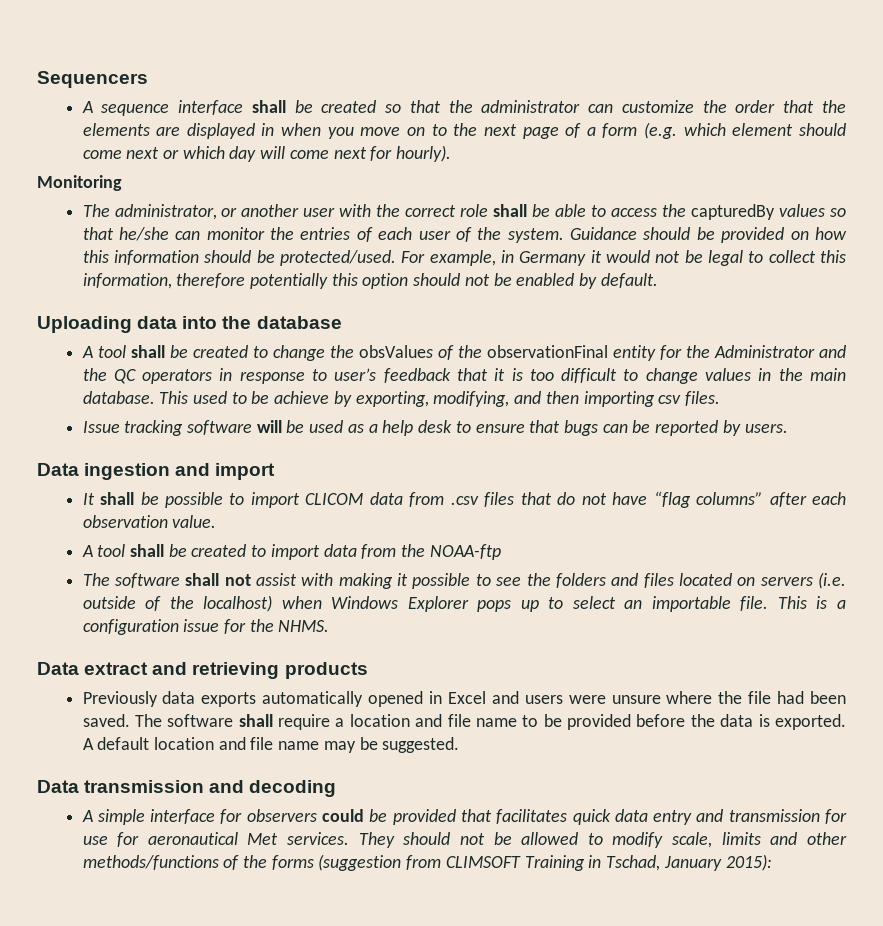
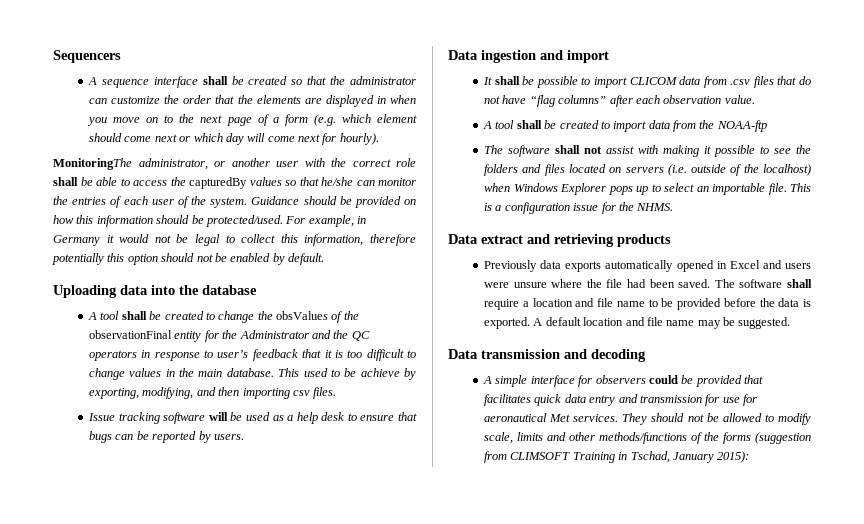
[37,175,122,191] [82,204,110,217] Monitoring // The -> [53,158,132,170] MonitoringThe

